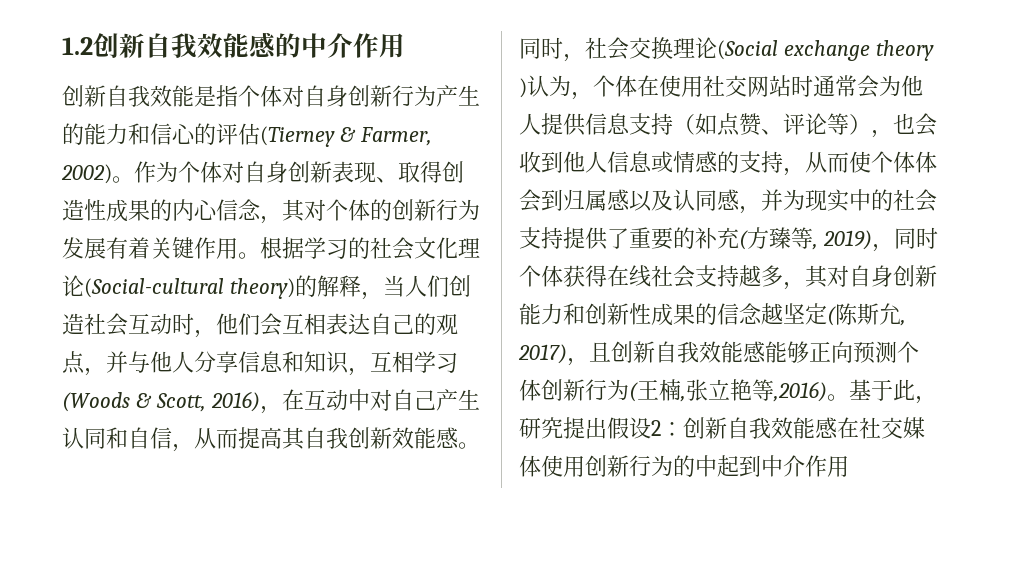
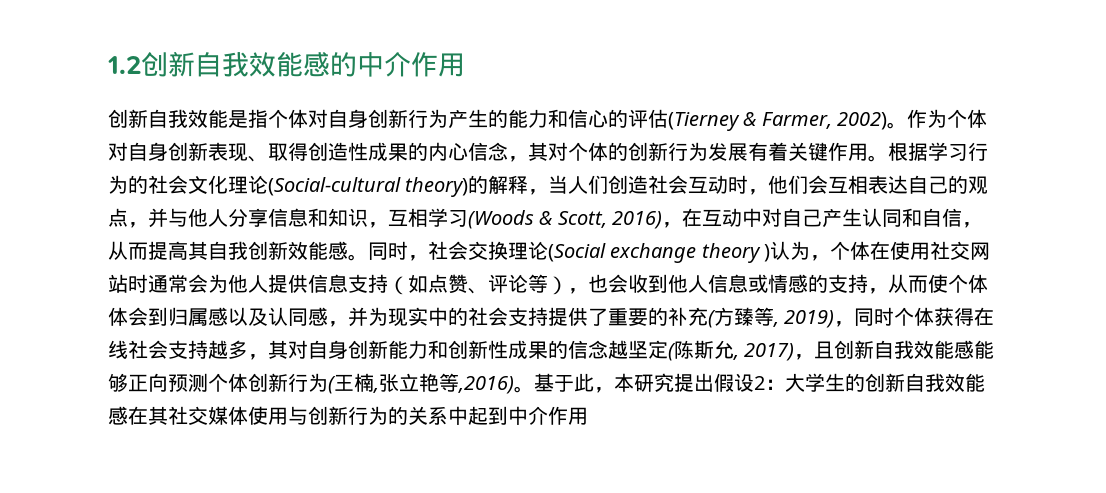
(348, 248) none -> [968,142,988,161] [108,175,128,194] 行为
(937, 400) none -> [614,373,634,392] 本
(683, 429) none -> [785,373,865,392] 大学生的
(859, 428) none -> [148,406,168,425] 其
(585, 466) none -> [288,406,308,425] 与
(695, 466) none -> [408,406,448,425] 关系

